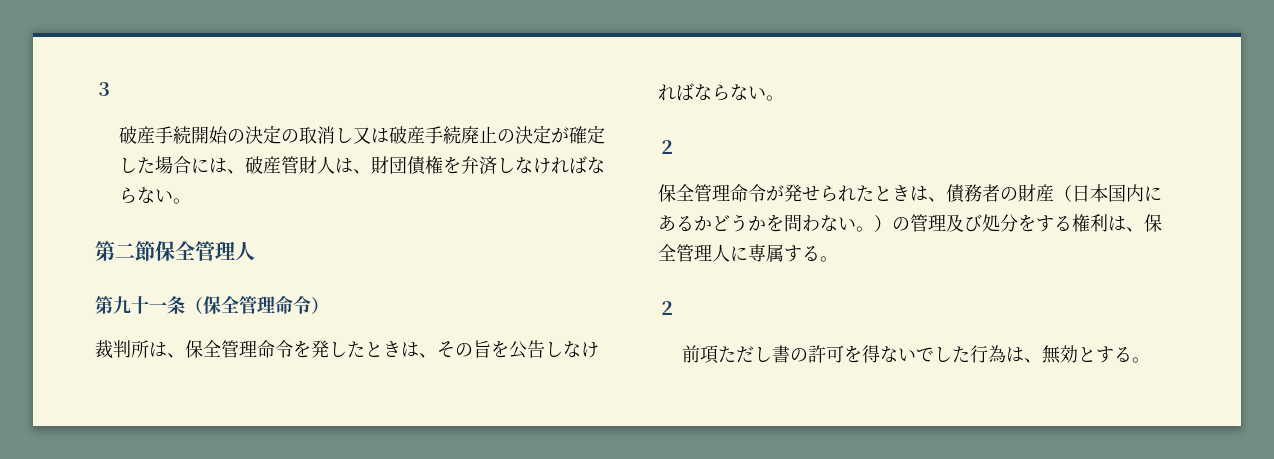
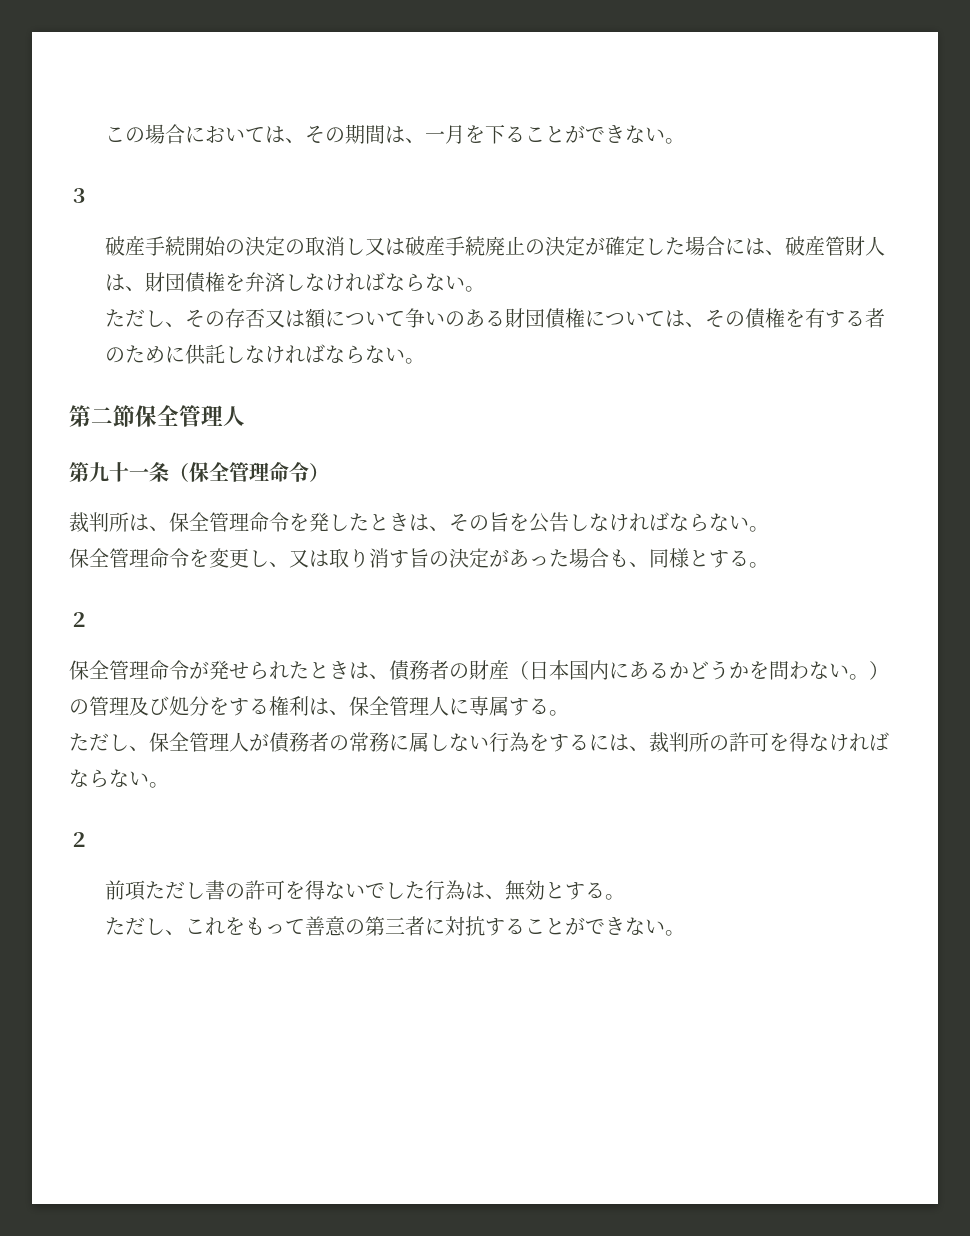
(95, 89) none -> [104,124,685,144] この場合においては、その期間は、一月を下ることができない。 //
(192, 201) none -> [104,308,885,329] [104,344,425,365] // ただし、その存否又は額について争いのある財団債権については、その債権を有する者のために供託しなければならない。
(784, 98) none -> [69,548,769,568] // 保全管理命令を変更し、又は取り消す旨の決定があった場合も、同様とする。
(838, 259) none -> [69,732,889,753] [69,769,169,788] // ただし、保全管理人が債務者の常務に属しない行為をするには、裁判所の許可を得なければならない。
(1151, 360) none -> [104,916,685,936] // ただし、これをもって善意の第三者に対抗することができない。

